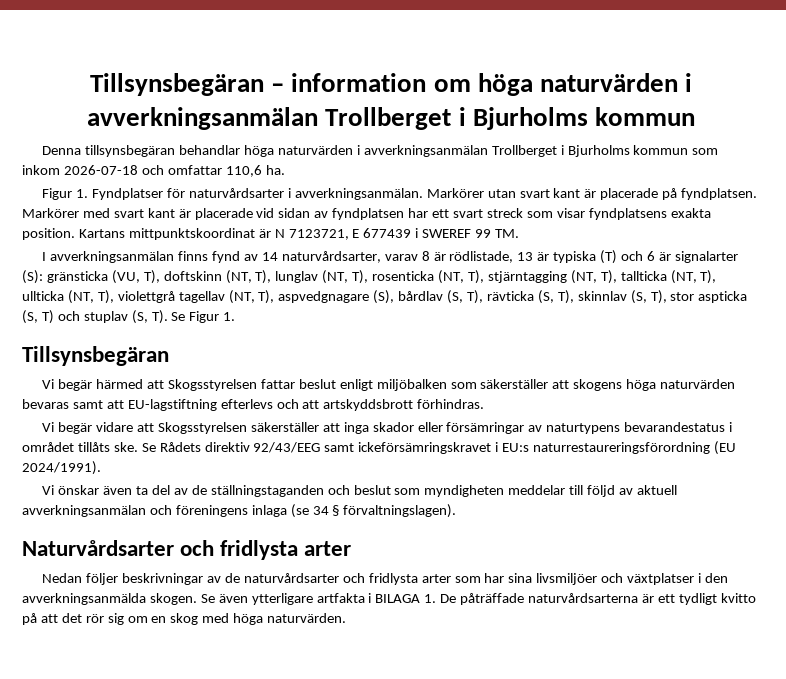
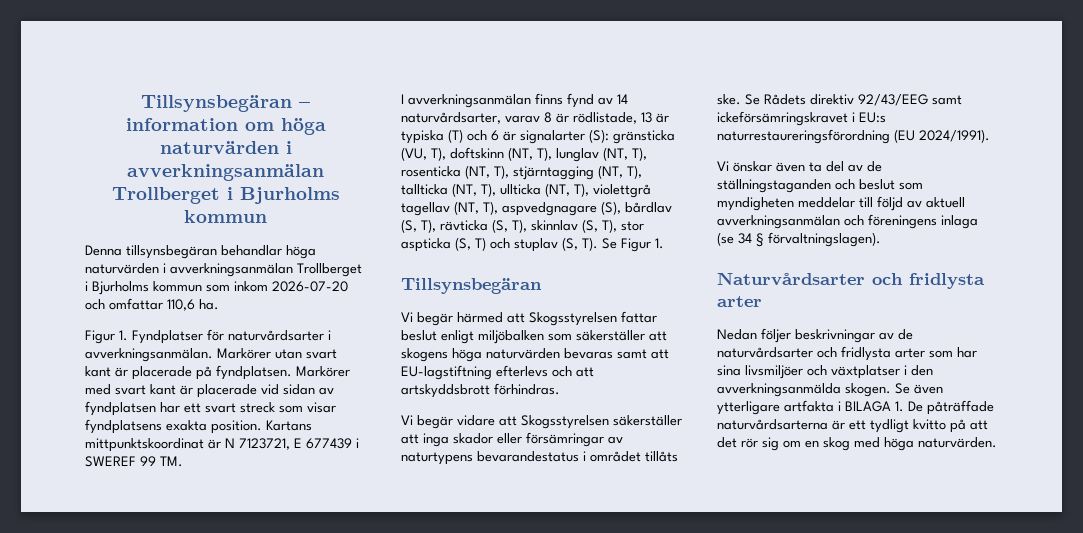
[63,165,138,175] 2026-07-18 -> [272,281,348,292] 2026-07-20

